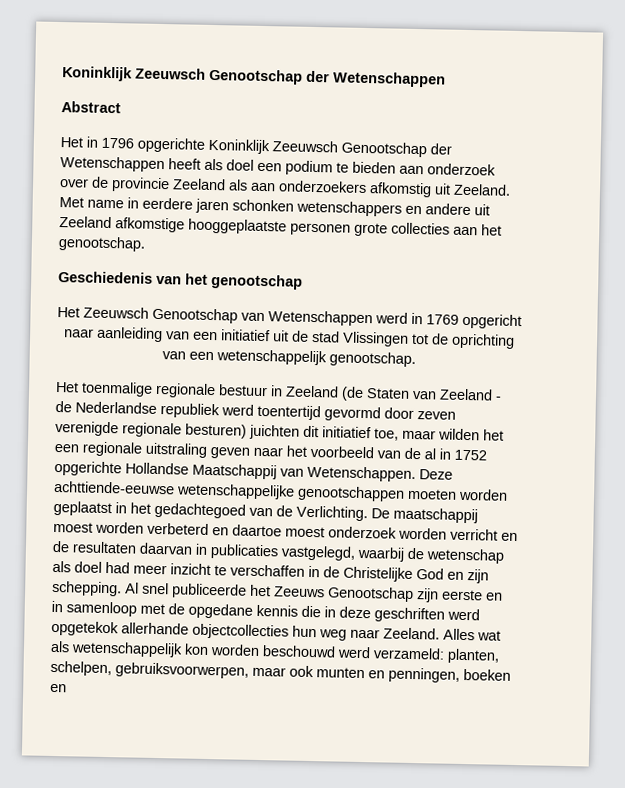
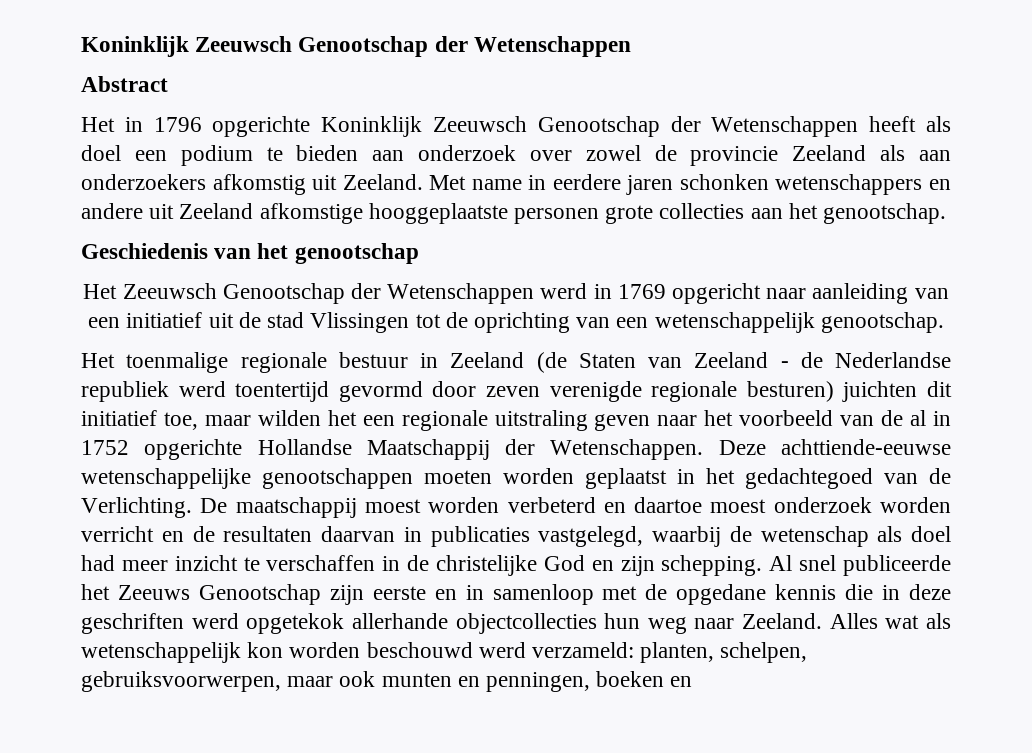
(89, 183) none -> [585,145,641,161] zowel
[241,312,265,322] van -> [350,283,381,299] der
[280,468,304,477] van -> [505,439,536,455] der
[343,566,413,582] Christelijke -> [435,555,537,576] christelijke

